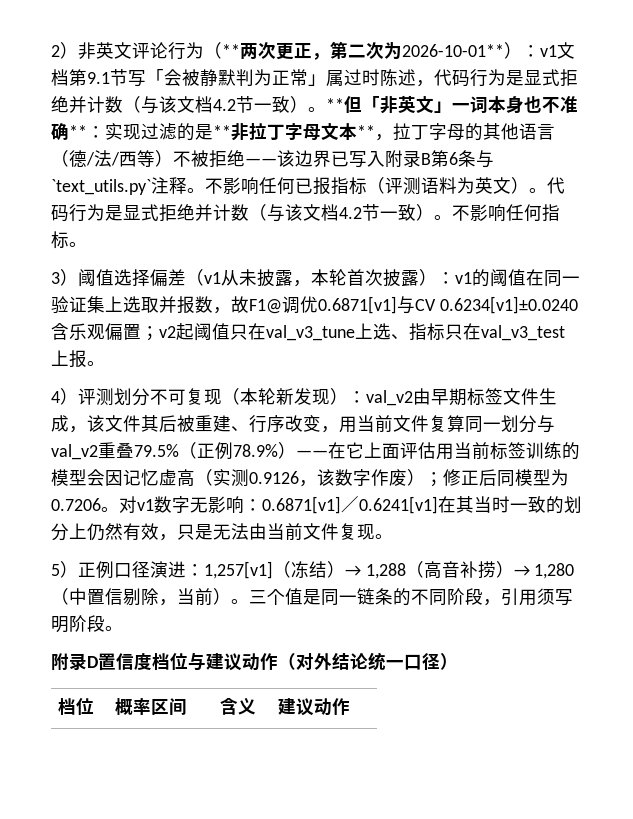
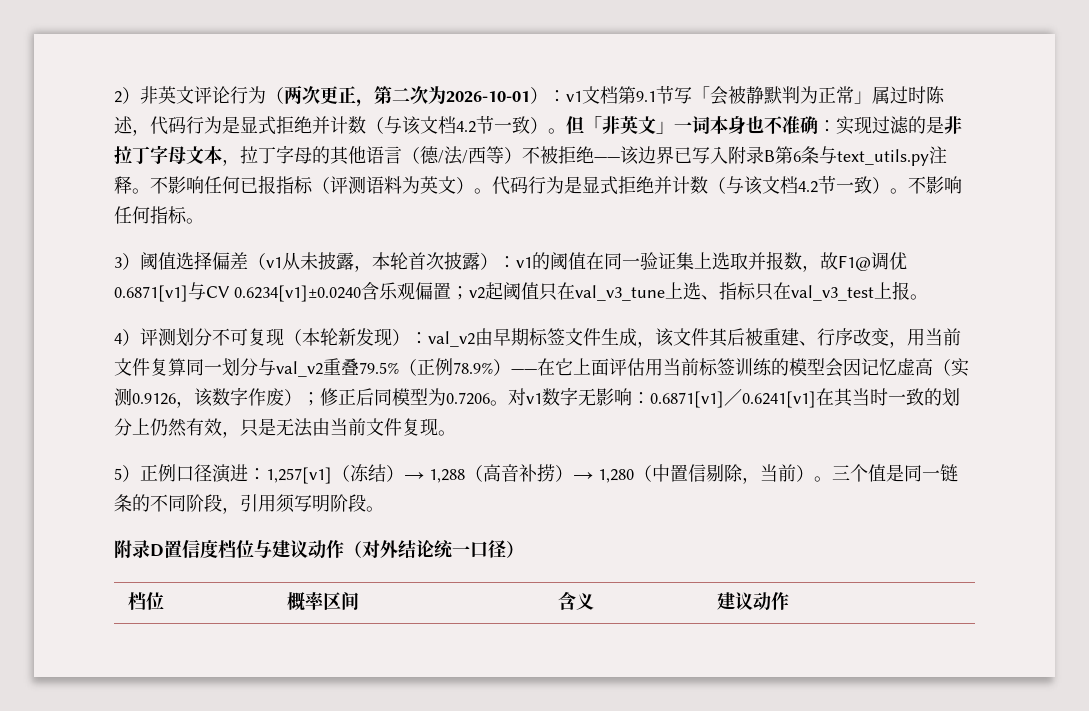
[222,44,240,57] ** -> (284, 95) none
[402,44,504,57] 2026-10-01** -> [446,91,530,103] 2026-10-01
[326,98,344,111] ** -> (566, 131) none
[69,125,87,138] ** -> (818, 125) none
[213,125,231,138] ** -> (944, 125) none
[357,125,375,138] ** -> (222, 155) none
[51,179,151,195] `text_utils.py` -> [837,149,929,166] text_utils.py

